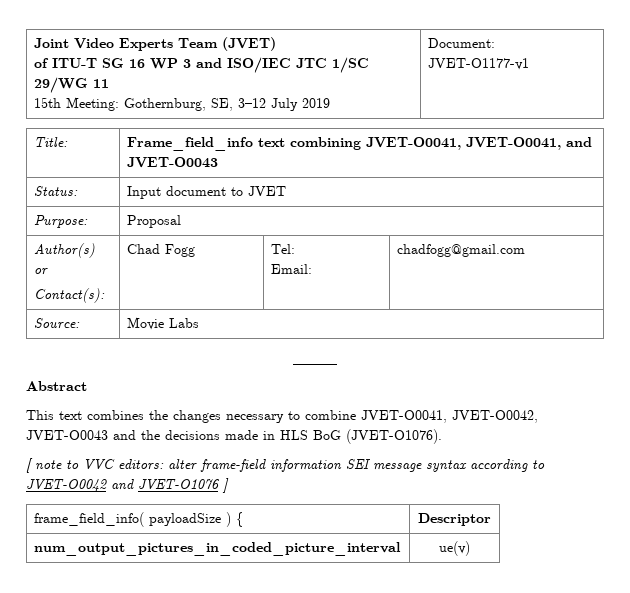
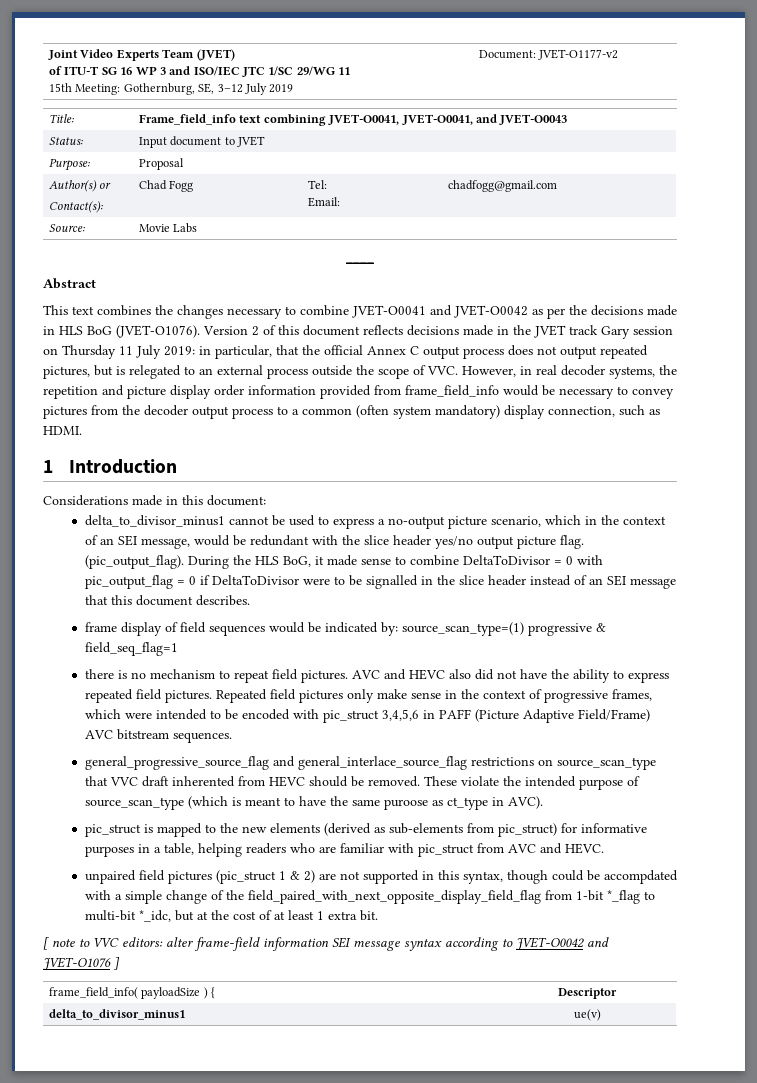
[428,58,530,70] JVET-O1177-v1 -> [538,49,619,60] JVET-O1177-v2
[361,410,538,423] [26,430,136,440] JVET-O0041, JVET-O0042, JVET-O0043 and -> [352,305,565,319] JVET-O0041 and JVET-O0042 as per
(442, 436) none -> [203,325,673,339] [43,345,648,359] [43,365,677,379] [43,385,674,399] [43,405,660,419] [43,426,82,435] [43,459,178,474] [43,495,266,506] [84,515,666,529] [84,535,584,549] [84,555,603,569] [84,575,676,589] [84,595,250,606] [84,622,606,636] [84,642,178,656] [84,669,669,683] [84,689,652,703] [84,709,650,723] [84,729,232,743] [84,756,656,770] [84,776,640,790] [84,796,543,810] [84,823,647,837] [84,843,604,857] [84,870,678,884] [84,890,655,904] [84,910,378,922] Version 2 of this document reflects decisions made in the JVET track Gary session on Thursday 11 July 2019: in particular, that the official Annex C output process does not output repeated pictures, but is relegated to an external process outside the scope of VVC. However, in real decoder systems, the repetition and picture display order information provided from frame_field_info would be necessary to convey pictures from the decoder output process to a common (often system mandatory) display connection, such as HDMI. // 1 Introduction // Considerations made in this document: // delta_to_divisor_minus1 cannot be used to express a no-output picture scenario, which in the context of an SEI message, would be redundant with the slice header yes/no output picture flag. (pic_output_flag). During the HLS BoG, it made sense to combine DeltaToDivisor = 0 with pic_output_flag = 0 if DeltaToDivisor were to be signalled in the slice header instead of an SEI message that this document describes. // frame display of field sequences would be indicated by: source_scan_type=(1) progressive & field_seq_flag=1 // there is no mechanism to repeat field pictures. AVC and HEVC also did not have the ability to express repeated field pictures. Repeated field pictures only make sense in the context of progressive frames, which were intended to be encoded with pic_struct 3,4,5,6 in PAFF (Picture Adaptive Field/Frame) AVC bitstream sequences. // general_progressive_source_flag and general_interlace_source_flag restrictions on source_scan_type that VVC draft inherented from HEVC should be removed. These violate the intended purpose of source_scan_type (which is meant to have the same puroose as ct_type in AVC). // pic_struct is mapped to the new elements (derived as sub-elements from pic_struct) for informative purposes in a table, helping readers who are familiar with pic_struct from AVC and HEVC. // unpaired field pictures (pic_struct 1 & 2) are not supported in this syntax, though could be accompdated with a simple change of the field_paired_with_next_opposite_display_field_flag from 1-bit *_flag to multi-bit *_idc, but at the cost of at least 1 extra bit.
[34,542,402,556] num_output_pictures_in_coded_picture_interval -> [49,1009,186,1020] delta_to_divisor_minus1

